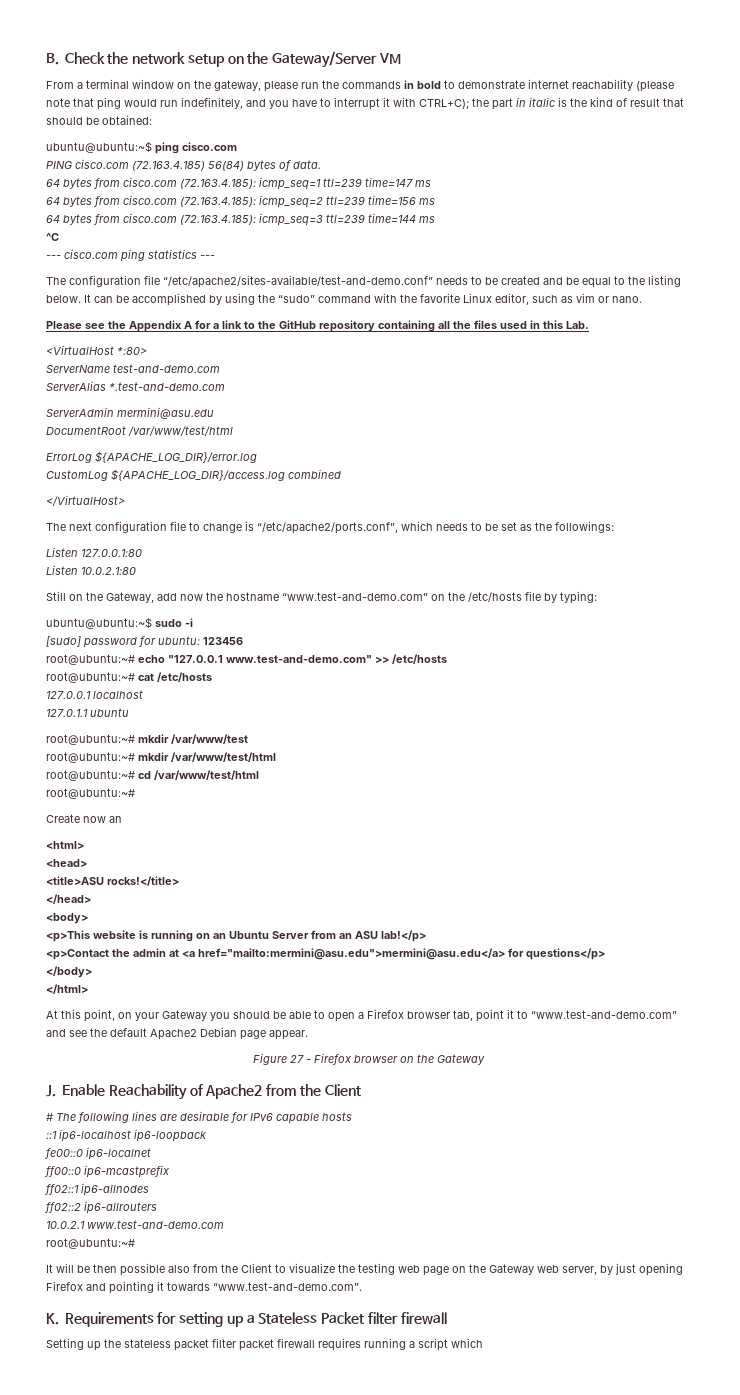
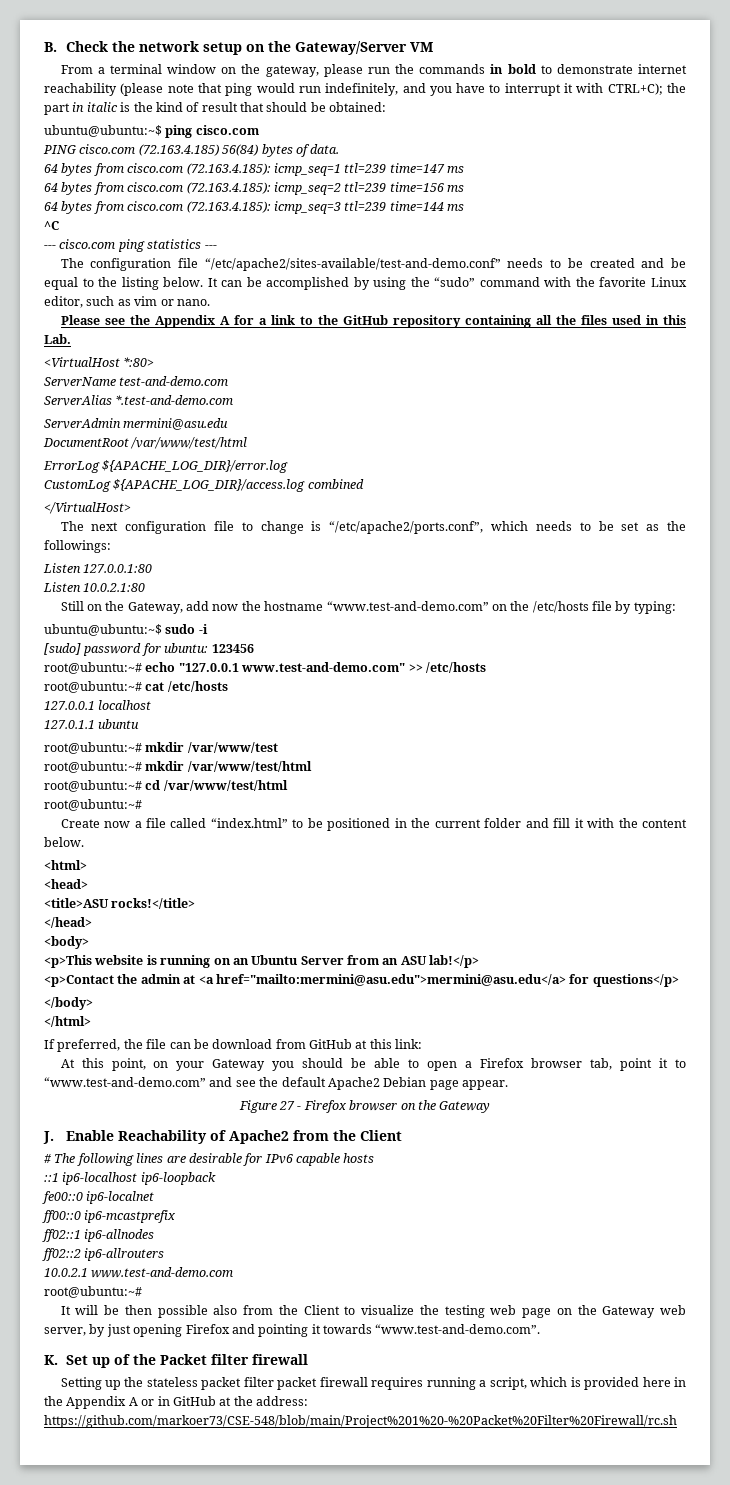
[109,816,122,823] an -> [134,818,688,831] [44,837,84,847] a file called “index.html” to be positioned in the current folder and fill it with the content below.
(88, 989) none -> [44,1039,423,1052] // If preferred, the file can be download from GitHub at this link:
[64,1312,318,1327] Requirements for setting up a Stateless -> [66,1354,157,1368] Set up of the
[418,1338,483,1351] script which -> [489,1377,686,1390] [44,1396,308,1409] [44,1415,677,1428] script, which is provided here in the Appendix A or in GitHub at the address: https://github.com/markoer73/CSE-548/blob/main/Project%201%20-%20Packet%20Filter%20Firewall/rc.sh

